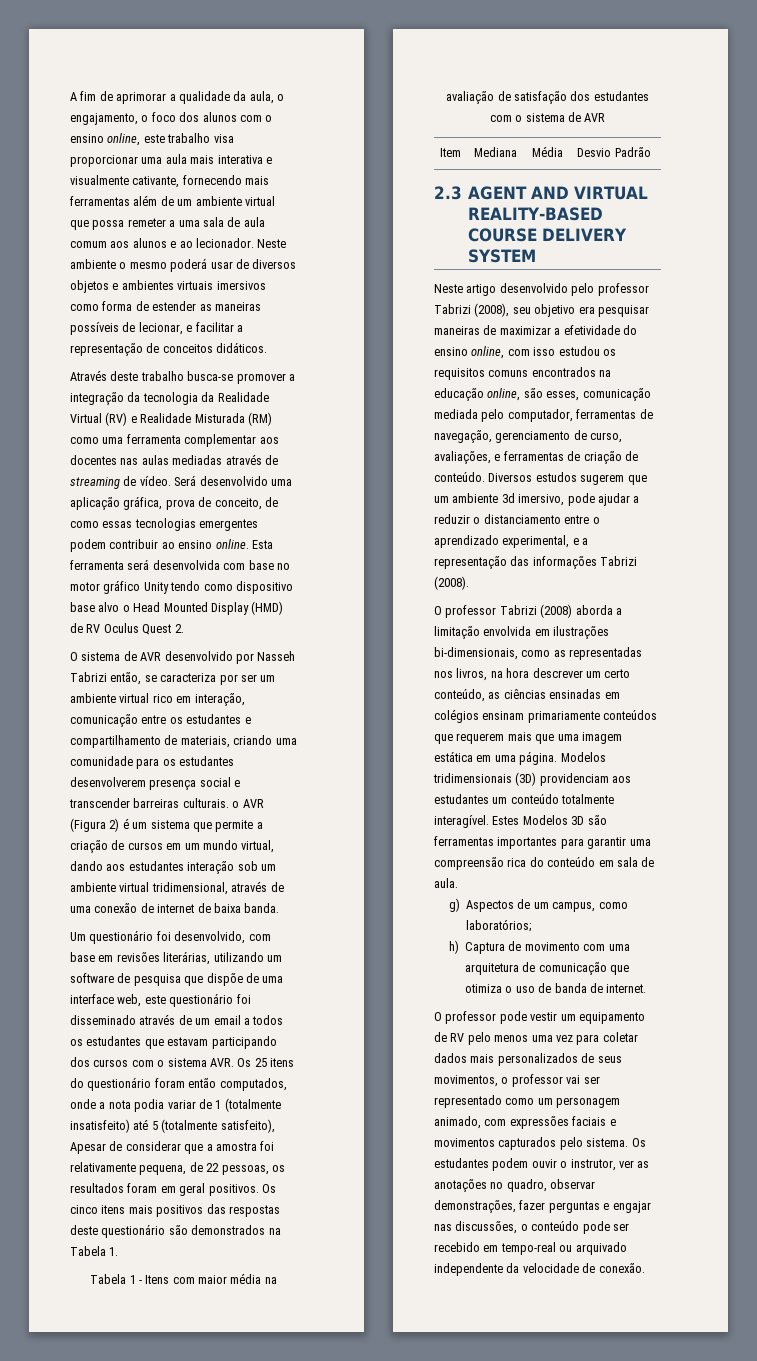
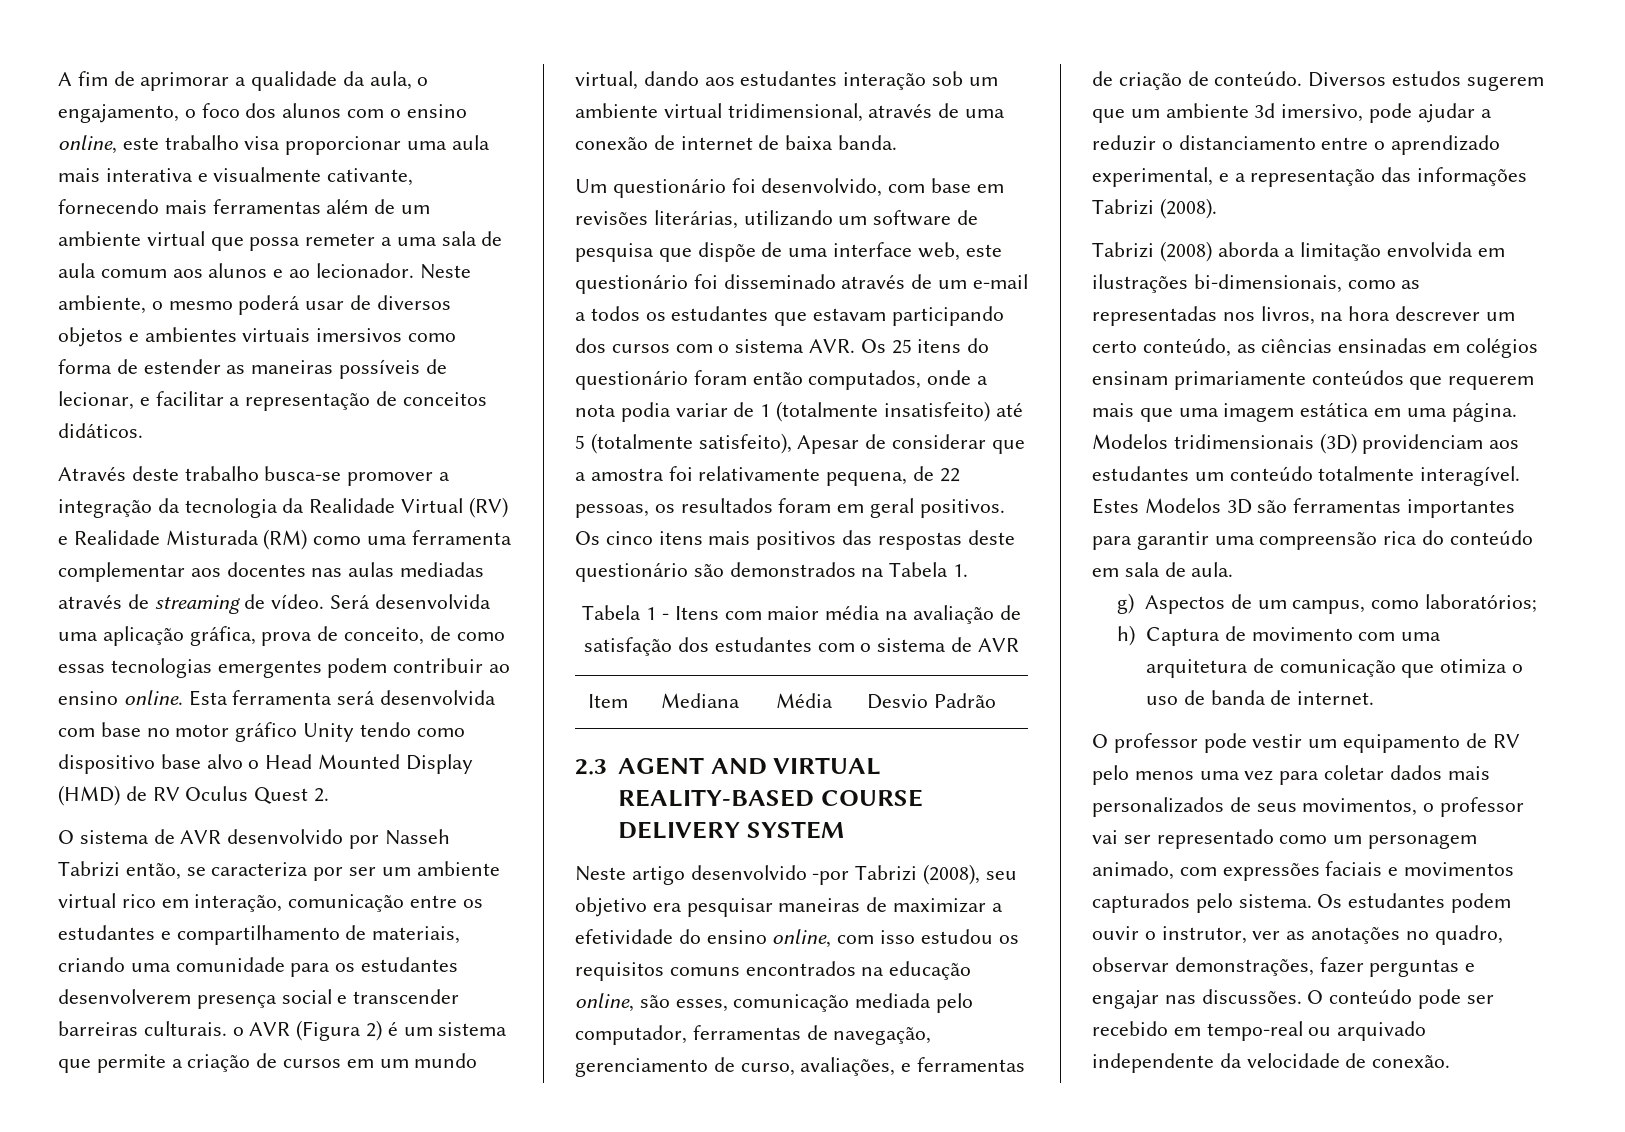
[70,259,116,269] ambiente -> [58,295,146,314] ambiente,
[199,476,268,486] desenvolvido -> [374,594,491,609] desenvolvida
[213,1015,241,1025] email -> [972,274,1028,289] e-mail
[571,283,649,296] pelo professor -> [812,871,850,885] -por
[434,605,497,618] O professor -> (1217, 208) none
[455,1221,528,1234] discussões, o -> [1201,989,1324,1004] discussões. O

